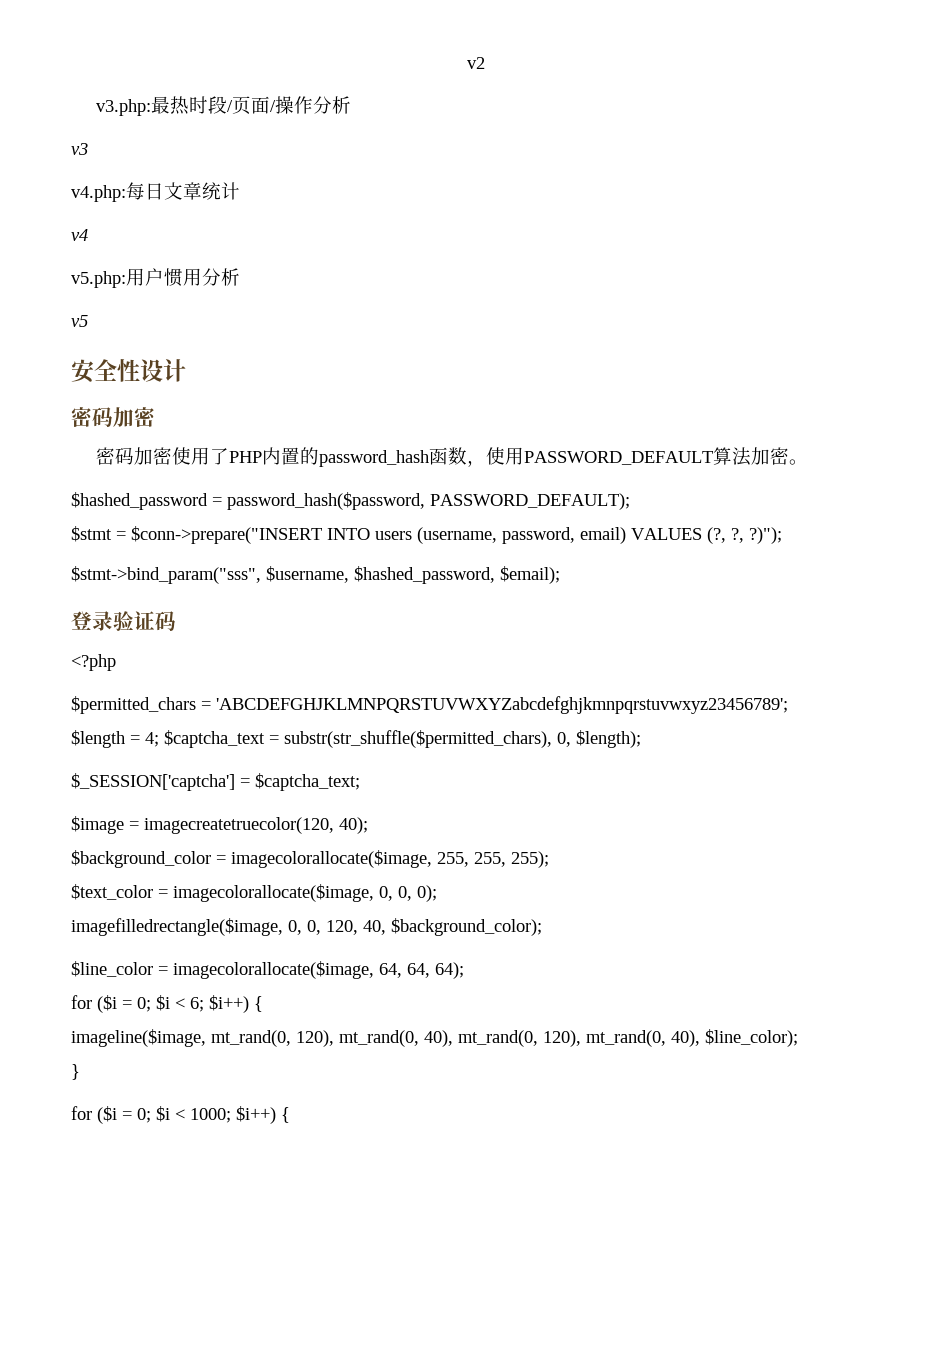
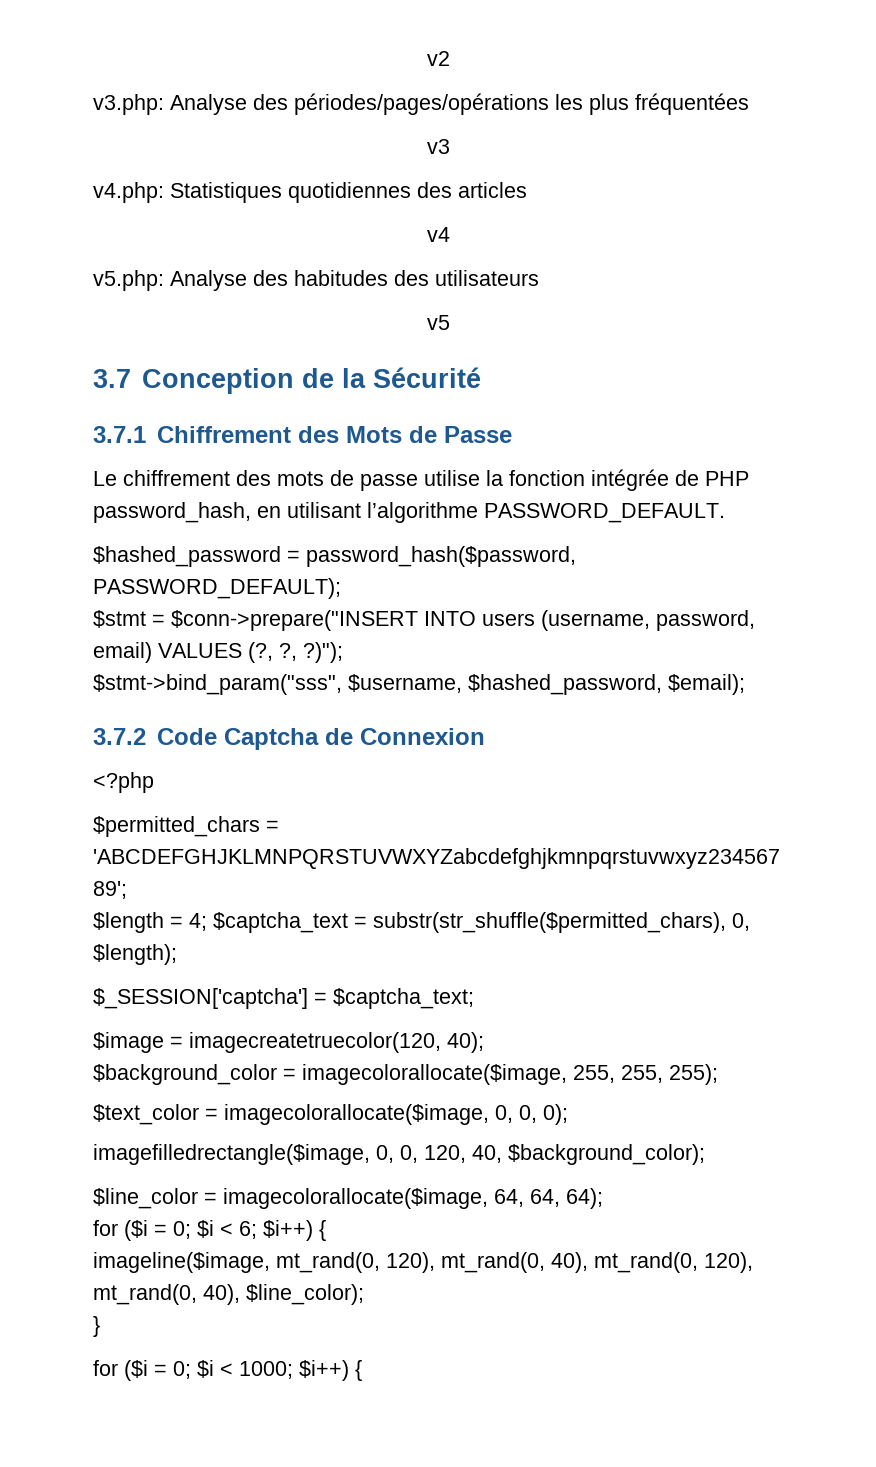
[150,96,351,115] [71,143,88,155] [71,182,240,202] [71,229,88,241] [71,268,240,288] [71,315,88,327] [71,359,186,383] [71,407,156,427] [95,447,808,467] 最热时段/页面/操作分析 // v3 // v4.php:每日文章统计 // v4 // v5.php:用户惯用分析 // v5 // 安全性设计 // 密码加密 // 密码加密使用了PHP内置的password_hash函数，使用PASSWORD_DEFAULT算法加密。 -> [170,93,749,115] [426,139,450,154] [93,182,527,203] [426,227,450,242] [93,270,539,291] [426,315,450,330] [93,367,481,394] [93,426,512,443] [93,469,749,491] [93,502,725,523] Analyse des périodes/pages/opérations les plus fréquentées // v3 // v4.php: Statistiques quotidiennes des articles // v4 // v5.php: Analyse des habitudes des utilisateurs // v5 // 3.7 Conception de la Sécurité // 3.7.1 Chiffrement des Mots de Passe // Le chiffrement des mots de passe utilise la fonction intégrée de PHP password_hash, en utilisant l’algorithme PASSWORD_DEFAULT.
[71,611,176,631] 登录验证码 -> [93,728,485,750] 3.7.2 Code Captcha de Connexion

